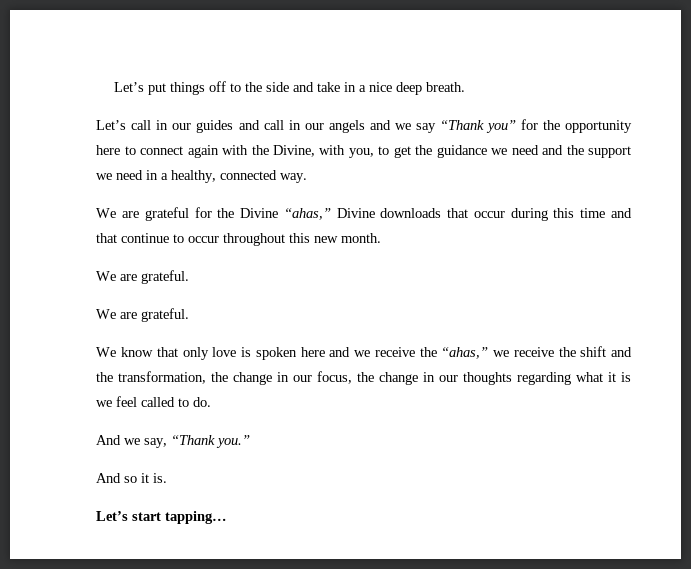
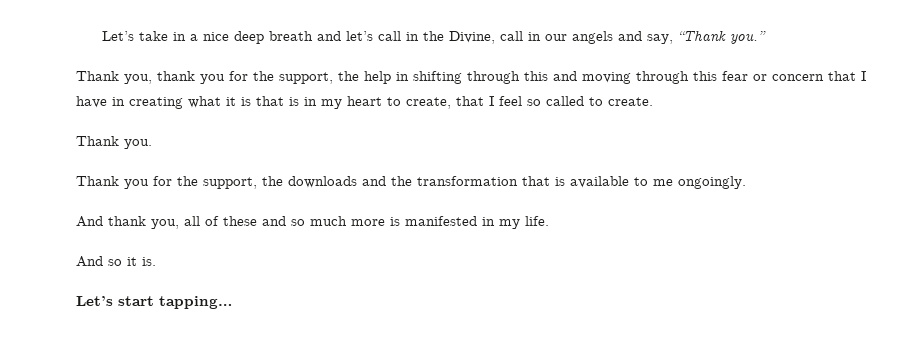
[114,81,315,95] Let’s put things off to the side and -> [101,31,134,41] Let’s
[426,82,466,92] [96,120,260,133] breath. // Let’s call in our guides and -> [268,31,495,44] breath and let’s call in the Divine,
[394,119,632,133] [96,145,632,158] [96,170,308,183] [96,207,633,221] [96,233,382,246] [96,270,190,284] [96,308,190,322] [96,346,633,360] [96,371,631,385] [96,396,212,407] [96,435,251,448] we say “Thank you” for the opportunity here to connect again with the Divine, with you, to get the guidance we need and the support we need in a healthy, connected way. // We are grateful for the Divine “ahas,” Divine downloads that occur during this time and that continue to occur throughout this new month. // We are grateful. // We are grateful. // We know that only love is spoken here and we receive the “ahas,” we receive the shift and the transformation, the change in our focus, the change in our thoughts regarding what it is we feel called to do. // And we say, “Thank you.” -> [646,30,766,44] [75,71,866,84] [75,96,653,109] [75,136,152,149] [75,176,746,189] [75,216,549,229] say, “Thank you.” // Thank you, thank you for the support, the help in shifting through this and moving through this fear or concern that I have in creating what it is that is in my heart to create, that I feel so called to create. // Thank you. // Thank you for the support, the downloads and the transformation that is available to me ongoingly. // And thank you, all of these and so much more is manifested in my life.

